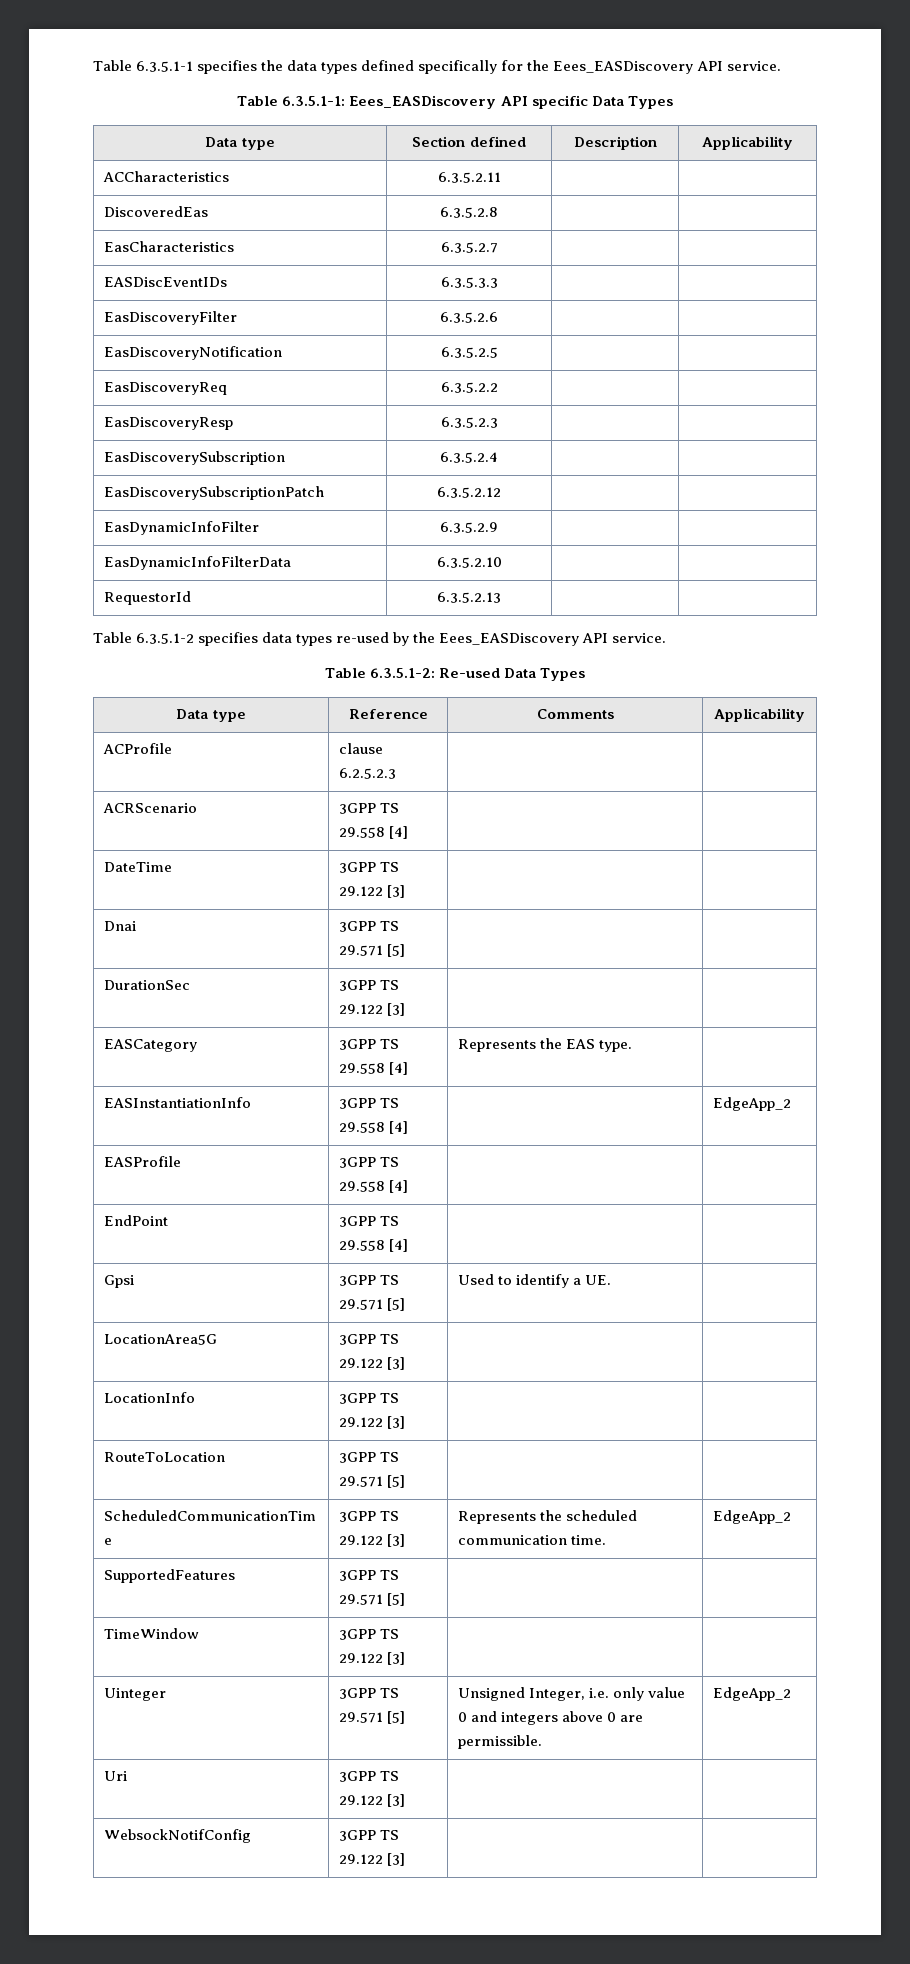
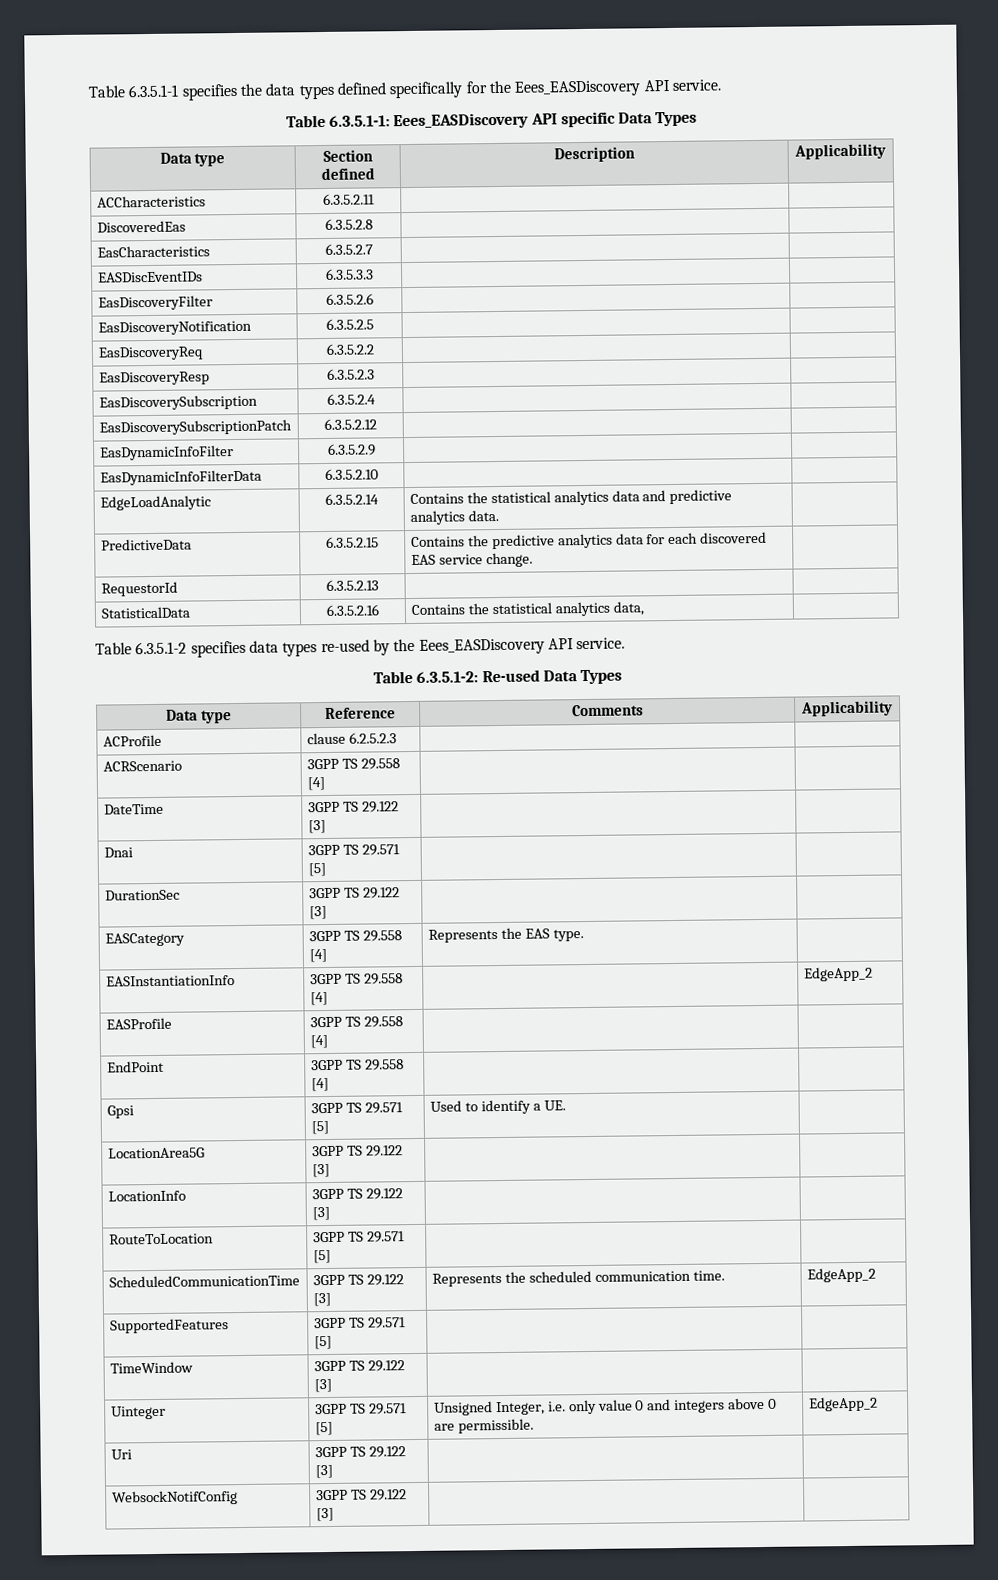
[103,591,191,605] [437,592,501,603] RequestorId | 6.3.5.2.13 | -> [99,495,211,511] [325,493,379,505] [409,489,733,506] [409,509,499,526] [100,538,192,551] [326,536,379,548] [410,531,768,550] [410,552,533,568] [100,581,178,597] [326,579,379,591] [100,606,190,619] [326,604,379,616] [410,601,644,617] EdgeLoadAnalytic | 6.3.5.2.14 | Contains the statistical analytics data and predictive analytics data. | // PredictiveData | 6.3.5.2.15 | Contains the predictive analytics data for each discovered EAS service change. | // RequestorId | 6.3.5.2.13 | | // StatisticalData | 6.3.5.2.16 | Contains the statistical analytics data,

